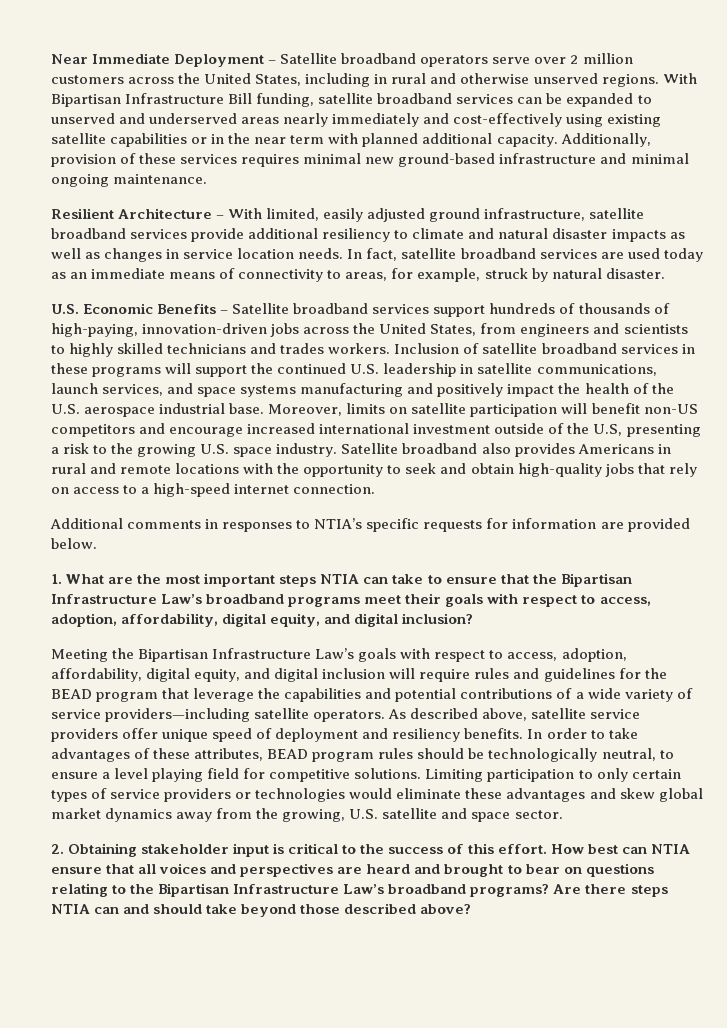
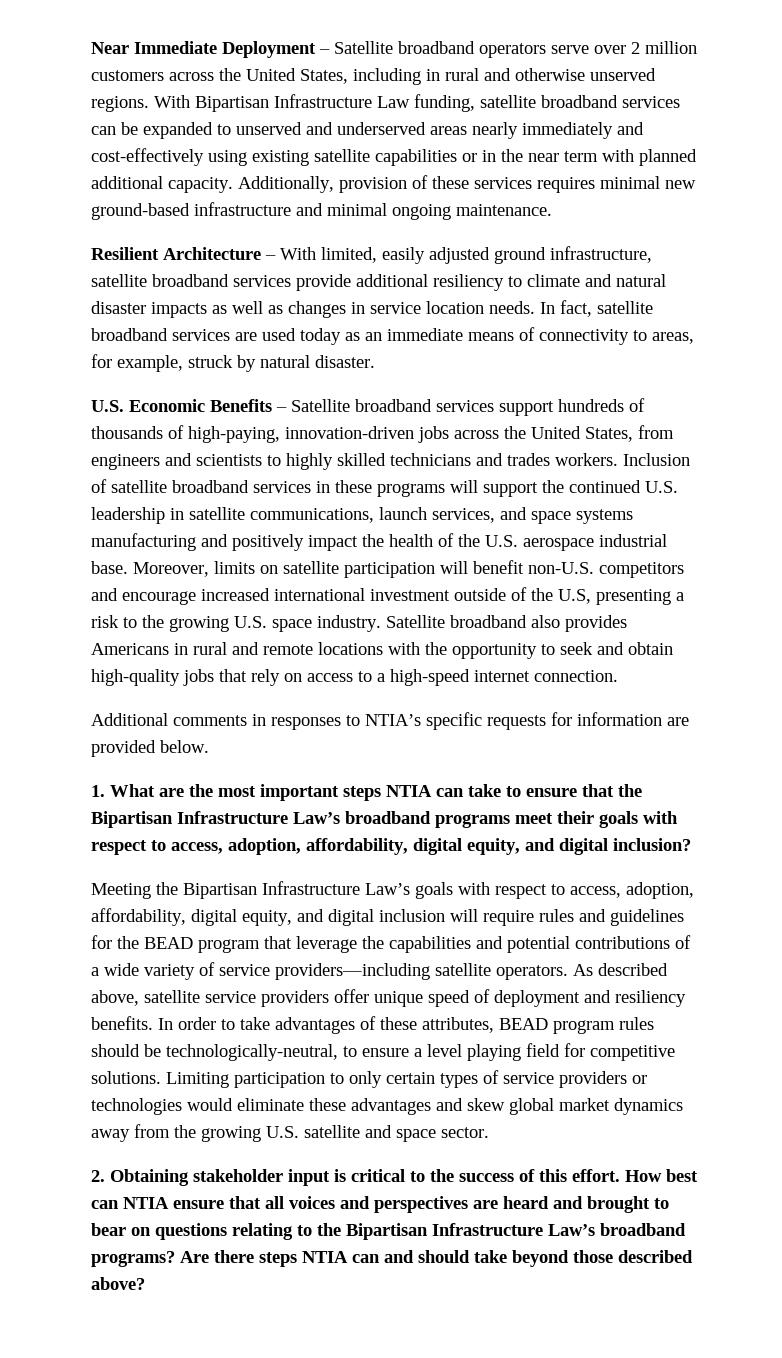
[228,93,253,104] Bill -> [377,96,410,108] Law
[643,404,698,414] non-US -> [528,562,594,574] non-U.S.
[488,748,656,762] technologically neutral, -> [166,1044,338,1061] technologically-neutral,
[282,809,346,822] growing, -> [201,1126,261,1142] growing

